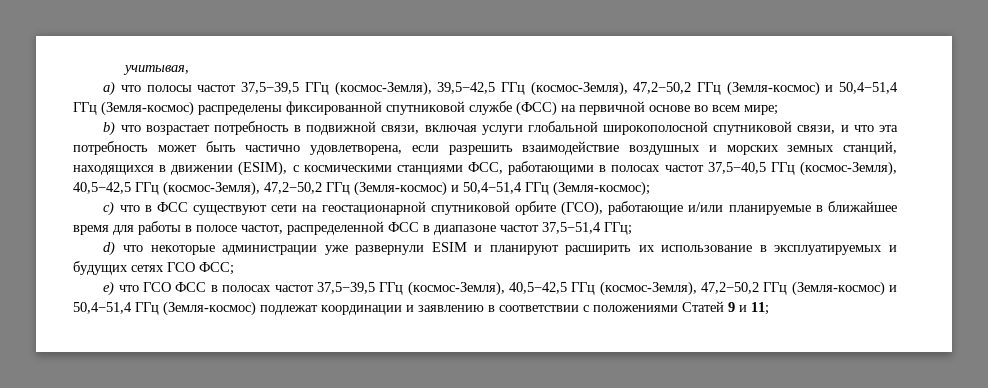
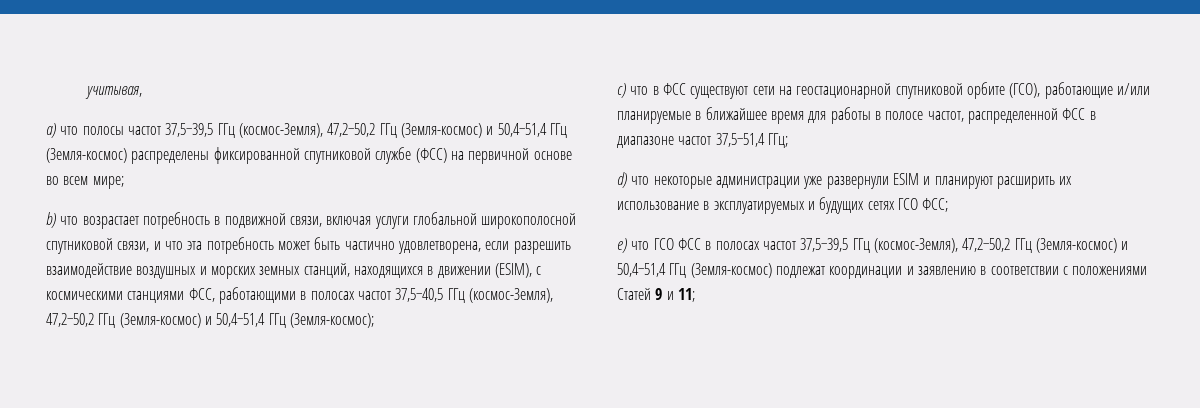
[437,81,628,96] 39,5−42,5 ГГц (космос-Земля), -> (323, 130) none
[73,181,260,196] 40,5−42,5 ГГц (космос-Земля), -> (553, 295) none
[508,281,697,296] 40,5−42,5 ГГц (космос-Земля), -> (958, 245) none

